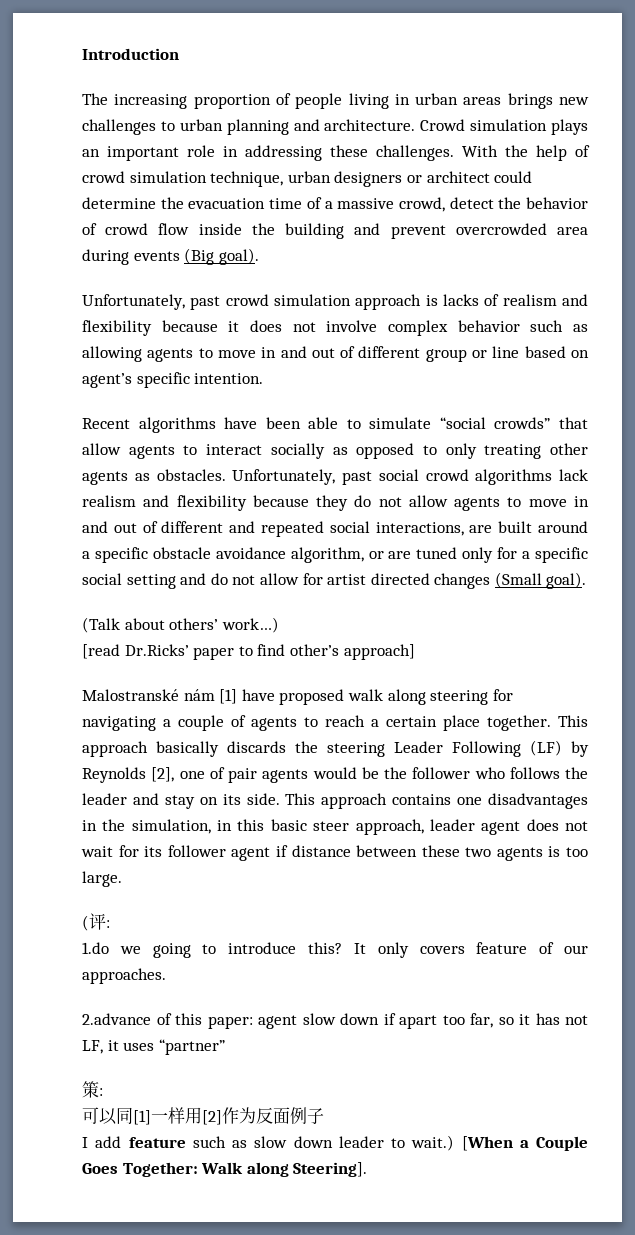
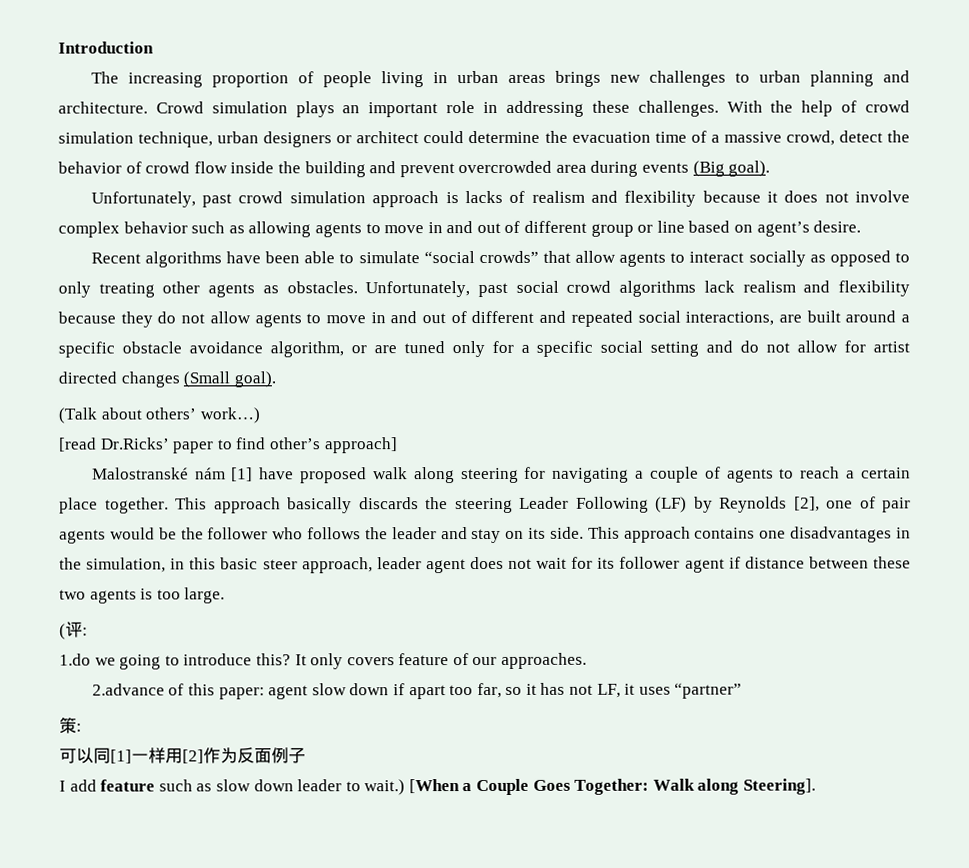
[136,372,264,388] specific intention. -> [813,220,862,233] desire.

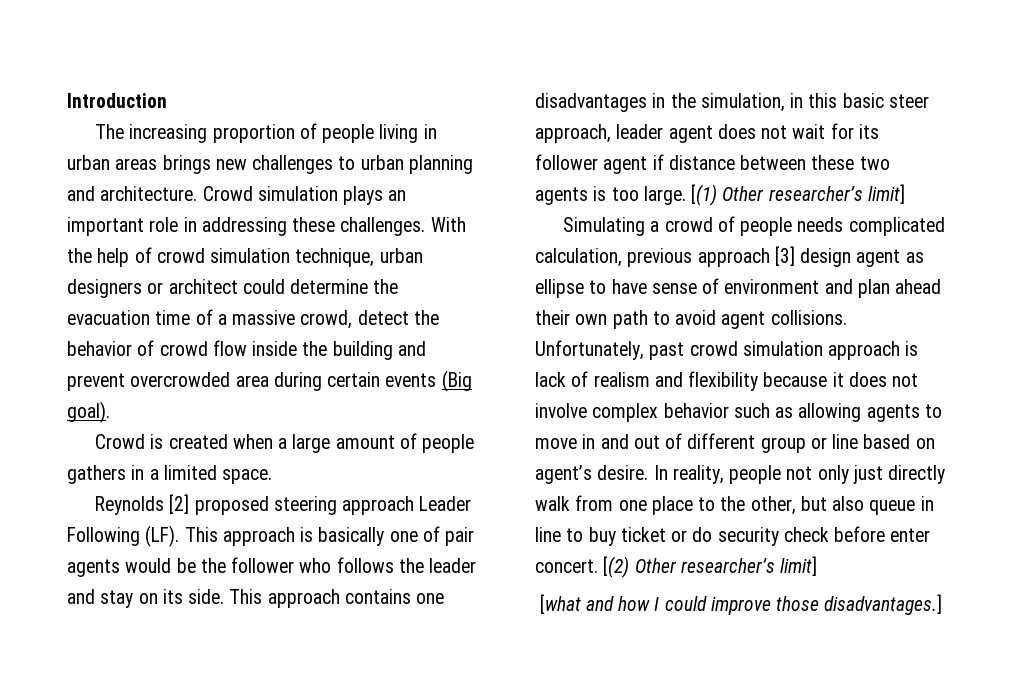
(639, 168) none -> [327,372,381,387] certain
[90,190,911,208] [58,220,862,238] [90,250,910,268] [58,280,910,298] [58,310,911,328] [58,340,911,358] [58,371,276,388] [58,407,260,424] [59,437,398,454] [91,466,912,484] [59,496,820,514] Unfortunately, past crowd simulation approach is lacks of realism and flexibility because it does not involve complex behavior such as allowing agents to move in and out of different group or line based on agent’s desire. // Recent algorithms have been able to simulate “social crowds” that allow agents to interact socially as opposed to only treating other agents as obstacles. Unfortunately, past social crowd algorithms lack realism and flexibility because they do not allow agents to move in and out of different and repeated social interactions, are built around a specific obstacle avoidance algorithm, or are tuned only for a specific social setting and do not allow for artist directed changes (Small goal). // (Talk about others’ work…) // [read Dr.Ricks’ paper to find other’s approach] // Malostranské nám [1] have proposed walk along steering for navigating a couple of agents to reach a certain place together. This approach basically discards the steering Leader Following (LF) by Reynolds [2], -> [94,433,475,453] [67,465,273,484] [94,494,472,515] [67,525,385,547] Crowd is created when a large amount of people gathers in a limited space. // Reynolds [2] proposed steering approach Leader Following (LF). This approach is basically
[59,621,88,640] [59,652,588,670] [91,682,743,700] [59,717,82,734] [59,747,306,764] [59,778,817,796] // (评: // 1.do we going to introduce this? It only covers feature of our approaches. // 2.advance of this paper: agent slow down if apart too far, so it has not LF, it uses “partner” // 策: // 可以同[1]一样用[2]作为反面例子 // I add feature such as slow down leader to wait.) [When a Couple Goes Together: Walk along Steering]. -> [691,184,905,206] [562,216,945,236] [535,246,924,267] [535,278,942,298] [535,310,847,329] [535,340,919,360] [535,371,919,391] [535,403,942,422] [535,433,935,453] [535,465,946,484] [535,495,934,515] [535,526,931,546] [535,556,818,578] [539,594,943,615] [(1) Other researcher’s limit] // Simulating a crowd of people needs complicated calculation, previous approach [3] design agent as ellipse to have sense of environment and plan ahead their own path to avoid agent collisions. Unfortunately, past crowd simulation approach is lack of realism and flexibility because it does not involve complex behavior such as allowing agents to move in and out of different group or line based on agent’s desire. In reality, people not only just directly walk from one place to the other, but also queue in line to buy ticket or do security check before enter concert. [(2) Other researcher’s limit] // [what and how I could improve those disadvantages.]

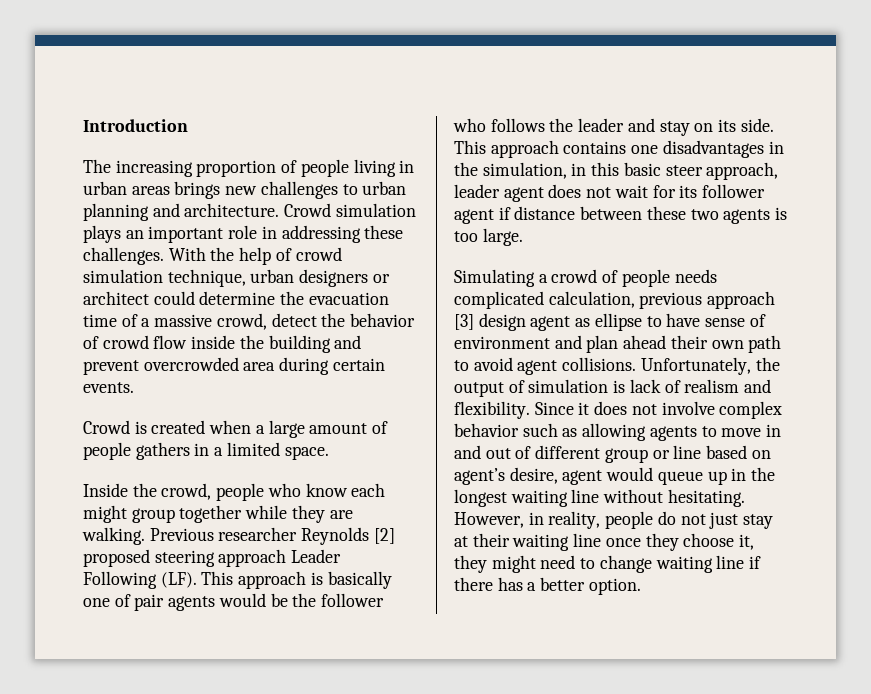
[385,370,472,392] [67,401,110,423] events (Big goal). -> [83,382,134,393] events.
(273, 476) none -> [83,483,386,501] [83,505,353,523] [82,527,298,545] Inside the crowd, people who know each might group together while they are walking. Previous researcher
[691,184,905,206] [(1) Other researcher’s limit] -> (523, 237) none
[649,341,901,360] past crowd simulation approach -> [755,357,780,371] [454,379,609,397] the output of simulation
[688,371,828,391] flexibility because -> [454,401,574,419] flexibility. Since
[597,465,946,484] [535,495,934,515] [535,526,931,546] [535,556,818,578] [539,594,943,615] desire. In reality, people not only just directly walk from one place to the other, but also queue in line to buy ticket or do security check before enter concert. [(2) Other researcher’s limit] // [what and how I could improve those disadvantages.] -> [509,467,776,485] [454,489,745,507] [454,511,774,529] [454,533,755,551] [454,555,762,573] [454,577,641,595] desire, agent would queue up in the longest waiting line without hesitating. However, in reality, people do not just stay at their waiting line once they choose it, they might need to change waiting line if there has a better option.

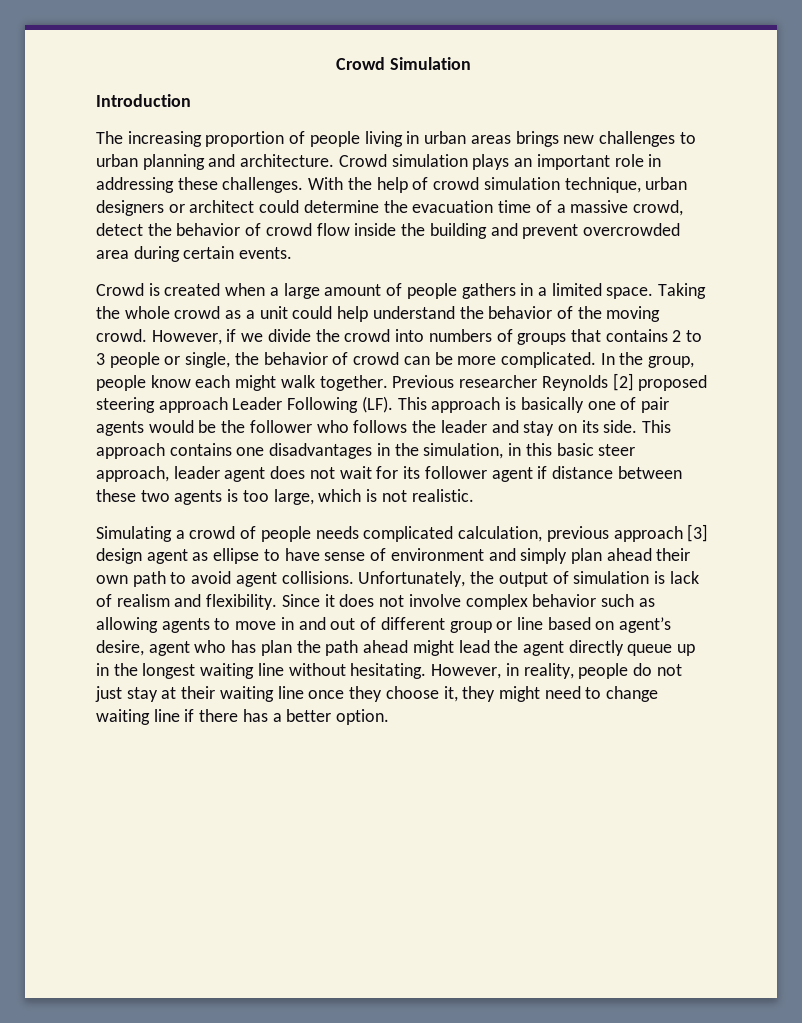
(83, 125) none -> [336,57,471,70] Crowd Simulation //
[83,483,386,501] [83,505,353,523] [82,527,145,545] // Inside the crowd, people who know each might group together while they are walking. -> [658,283,707,299] [96,306,661,322] [96,329,703,345] [96,352,695,368] [96,375,388,391] Taking the whole crowd as a unit could help understand the behavior of the moving crowd. However, if we divide the crowd into numbers of groups that contains 2 to 3 people or single, the behavior of crowd can be more complicated. In the group, people know each might walk together.
[482,228,523,246] large. -> [273,489,474,505] large, which is not realistic.
(582, 342) none -> [520,548,568,564] simply
[606,467,654,481] would -> [194,640,624,656] who has plan the path ahead might lead the agent directly

